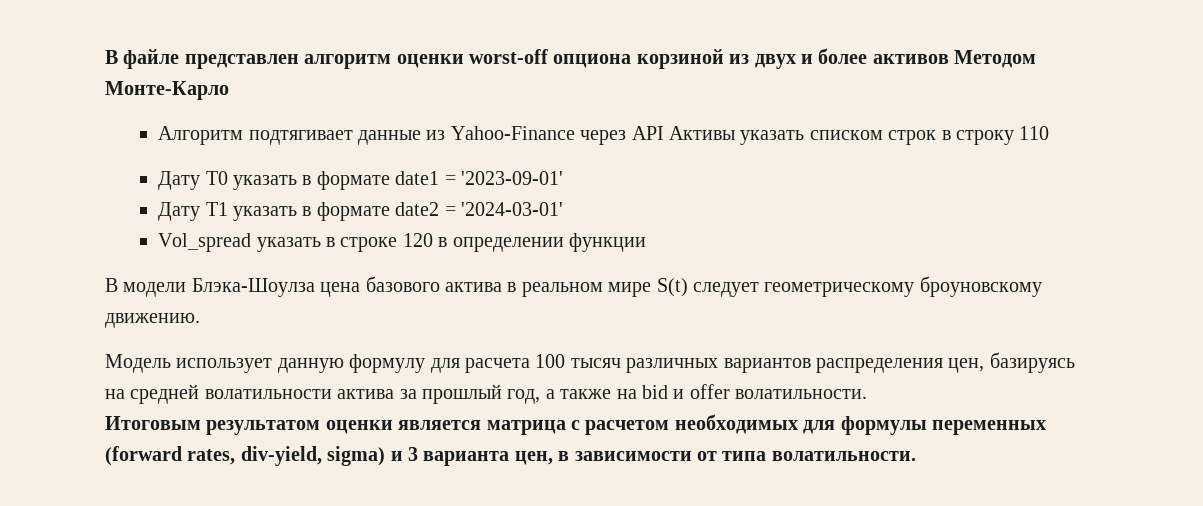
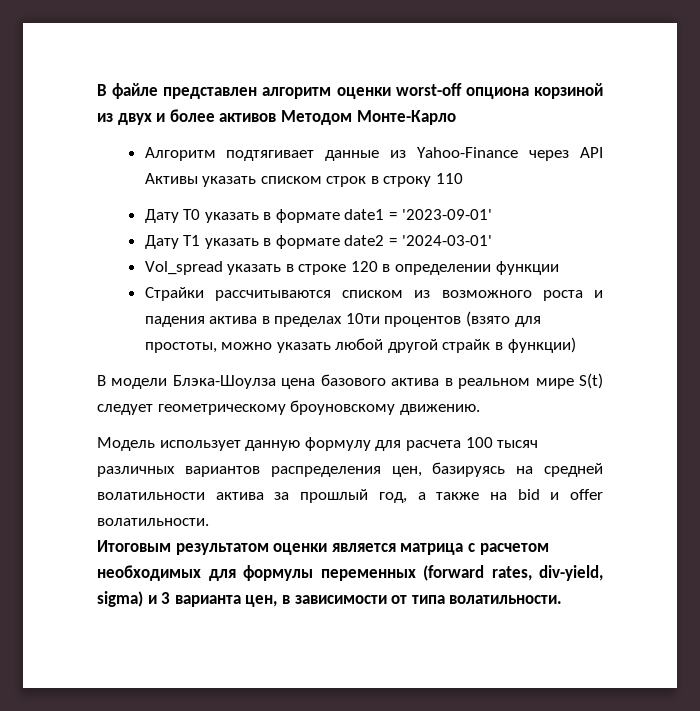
(647, 242) none -> [144,287,603,301] [144,311,541,327] [144,337,576,353] // Страйки рассчитываются списком из возможного роста и падения актива в пределах 10ти процентов (взято для простоты, можно указать любой другой страйк в функции)

